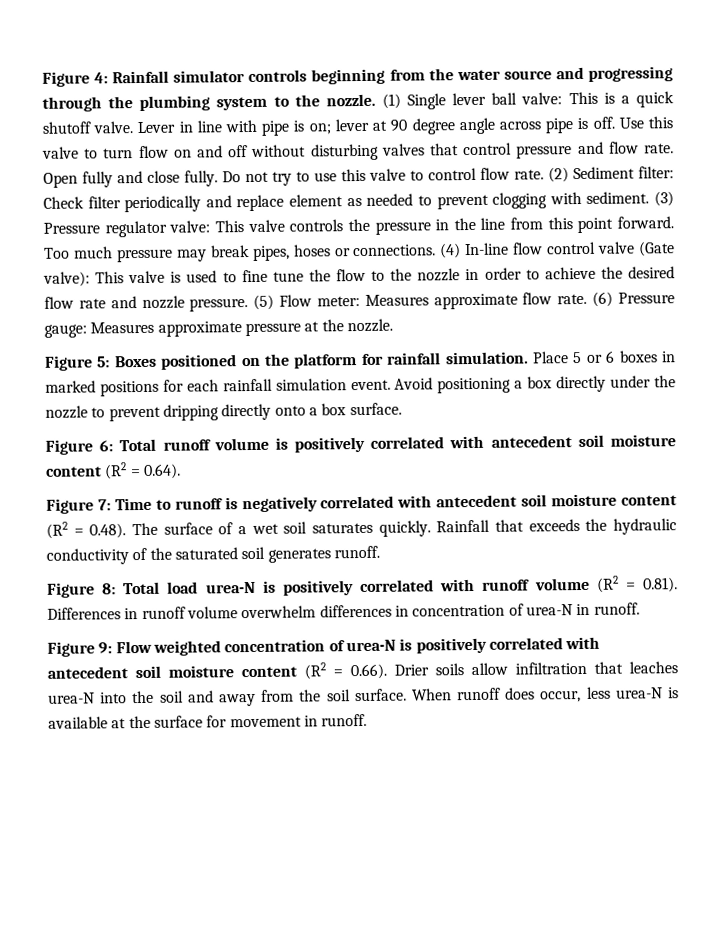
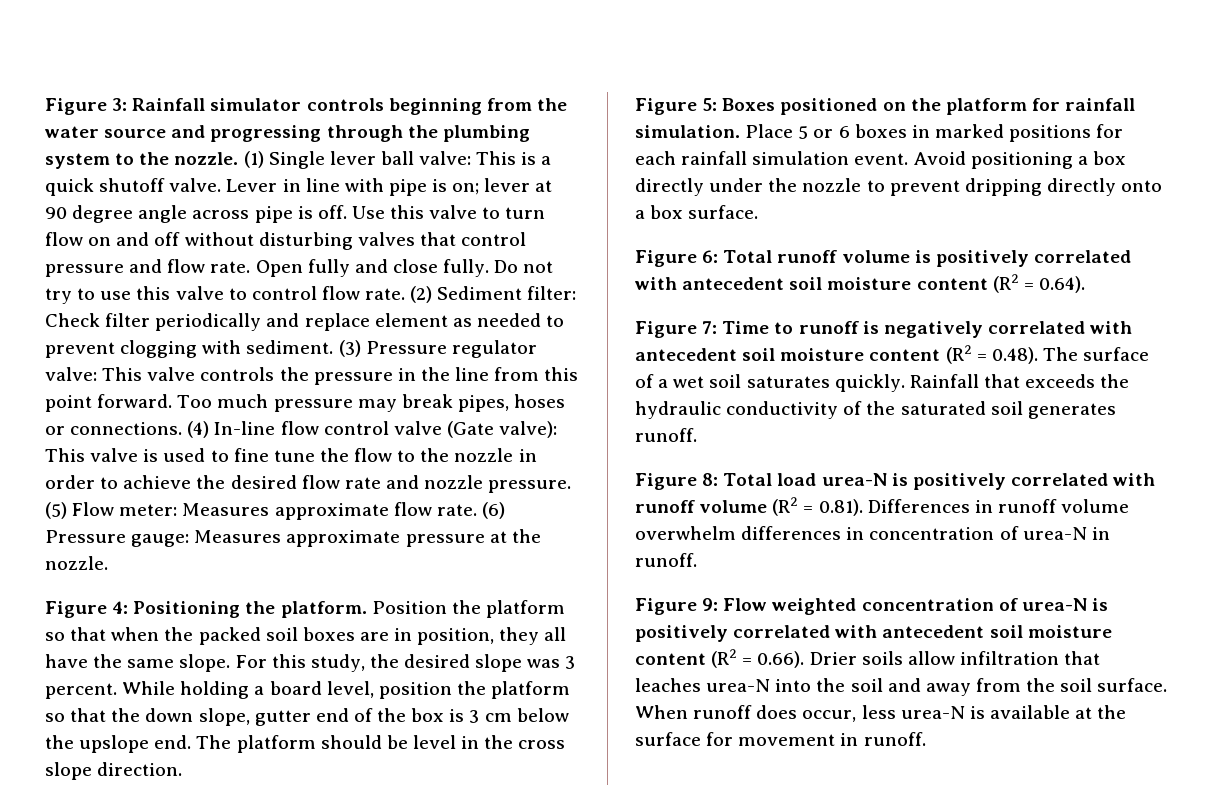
[42,71,109,87] Figure 4: -> [45,98,128,115] Figure 3:
(393, 325) none -> [45,600,565,618] [45,627,567,645] [45,654,576,672] [45,681,571,699] [45,708,569,726] [45,735,566,753] [45,762,183,780] // Figure 4: Positioning the platform. Position the platform so that when the packed soil boxes are in position, they all have the same slope. For this study, the desired slope was 3 percent. While holding a board level, position the platform so that the down slope, gutter end of the box is 3 cm below the upslope end. The platform should be level in the cross slope direction.

